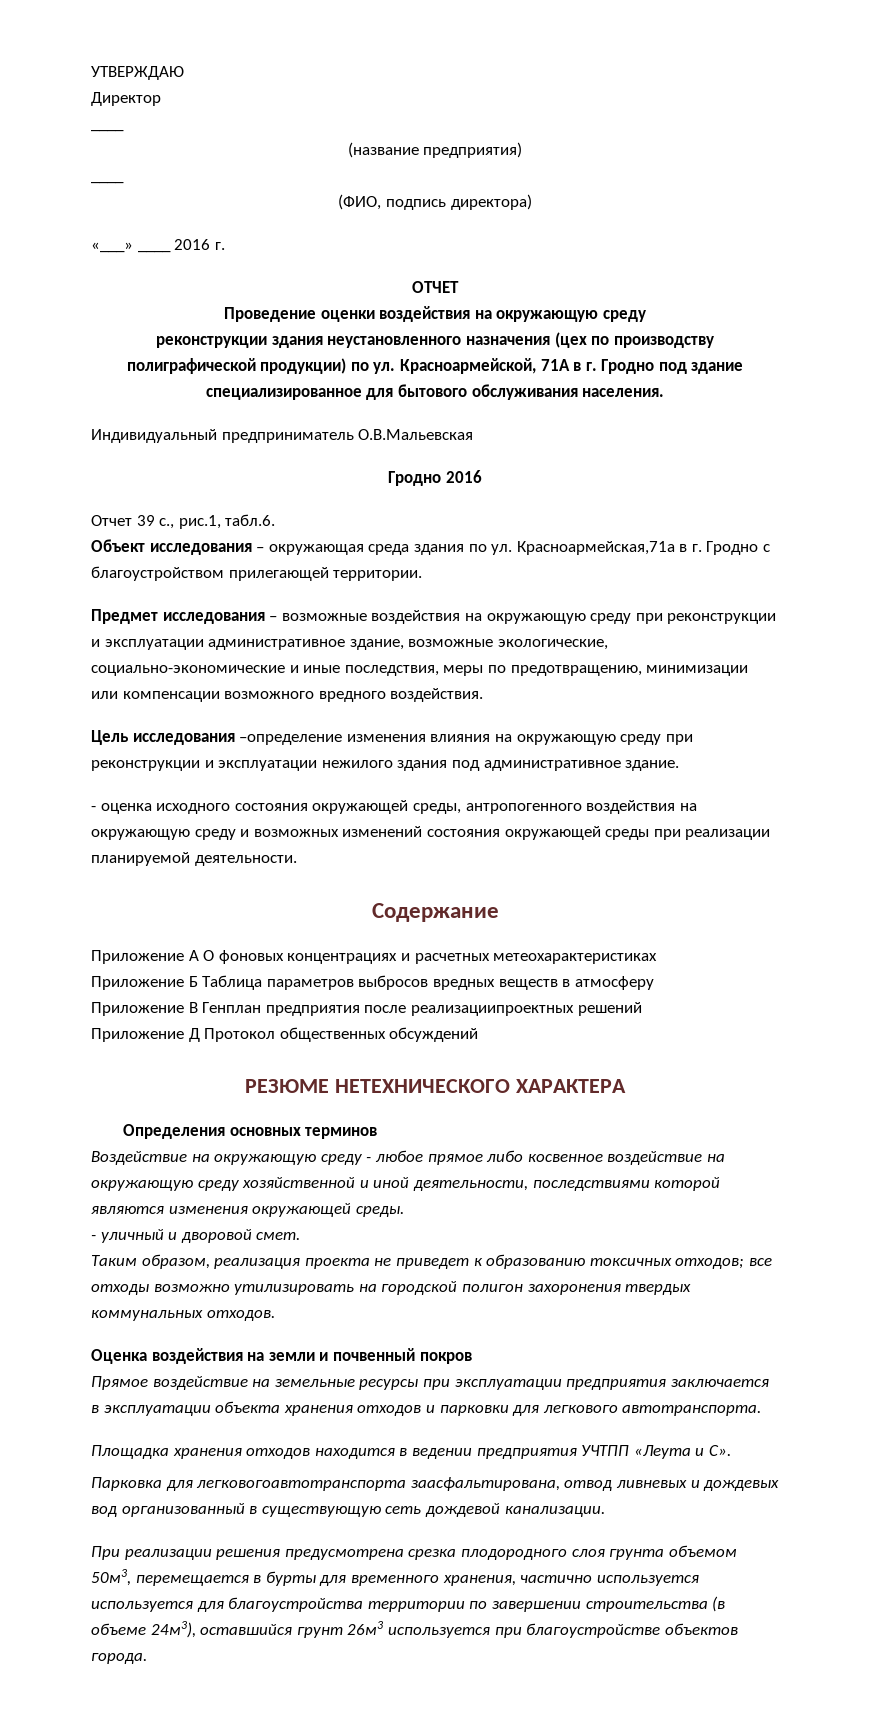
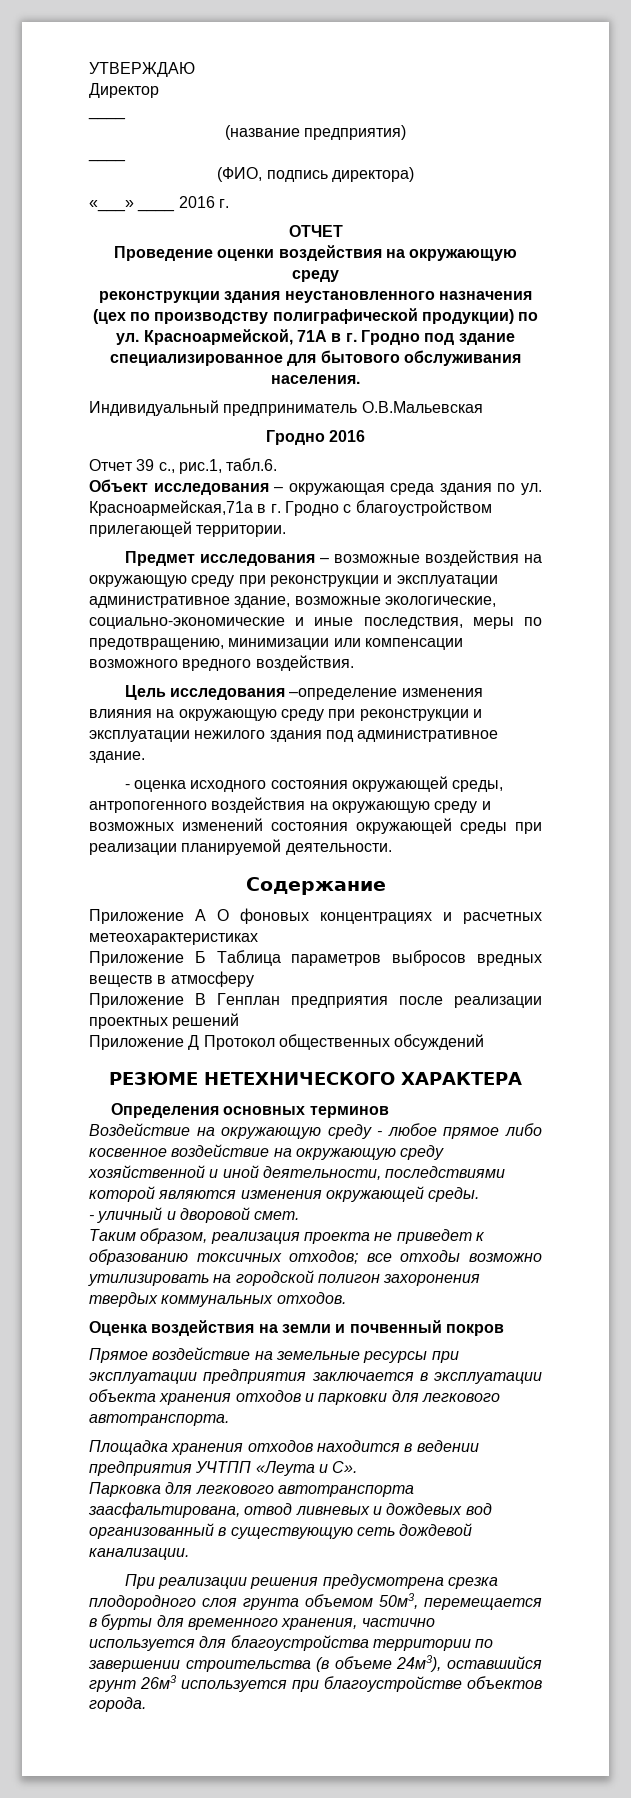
[410,1005,574,1016] реализациипроектных -> [454,996,542,1008] [89,1017,168,1029] реализации проектных
[196,1480,407,1491] легковогоавтотранспорта -> [195,1485,414,1497] легкового автотранспорта
[91,1601,193,1612] используется -> (195, 1645) none

